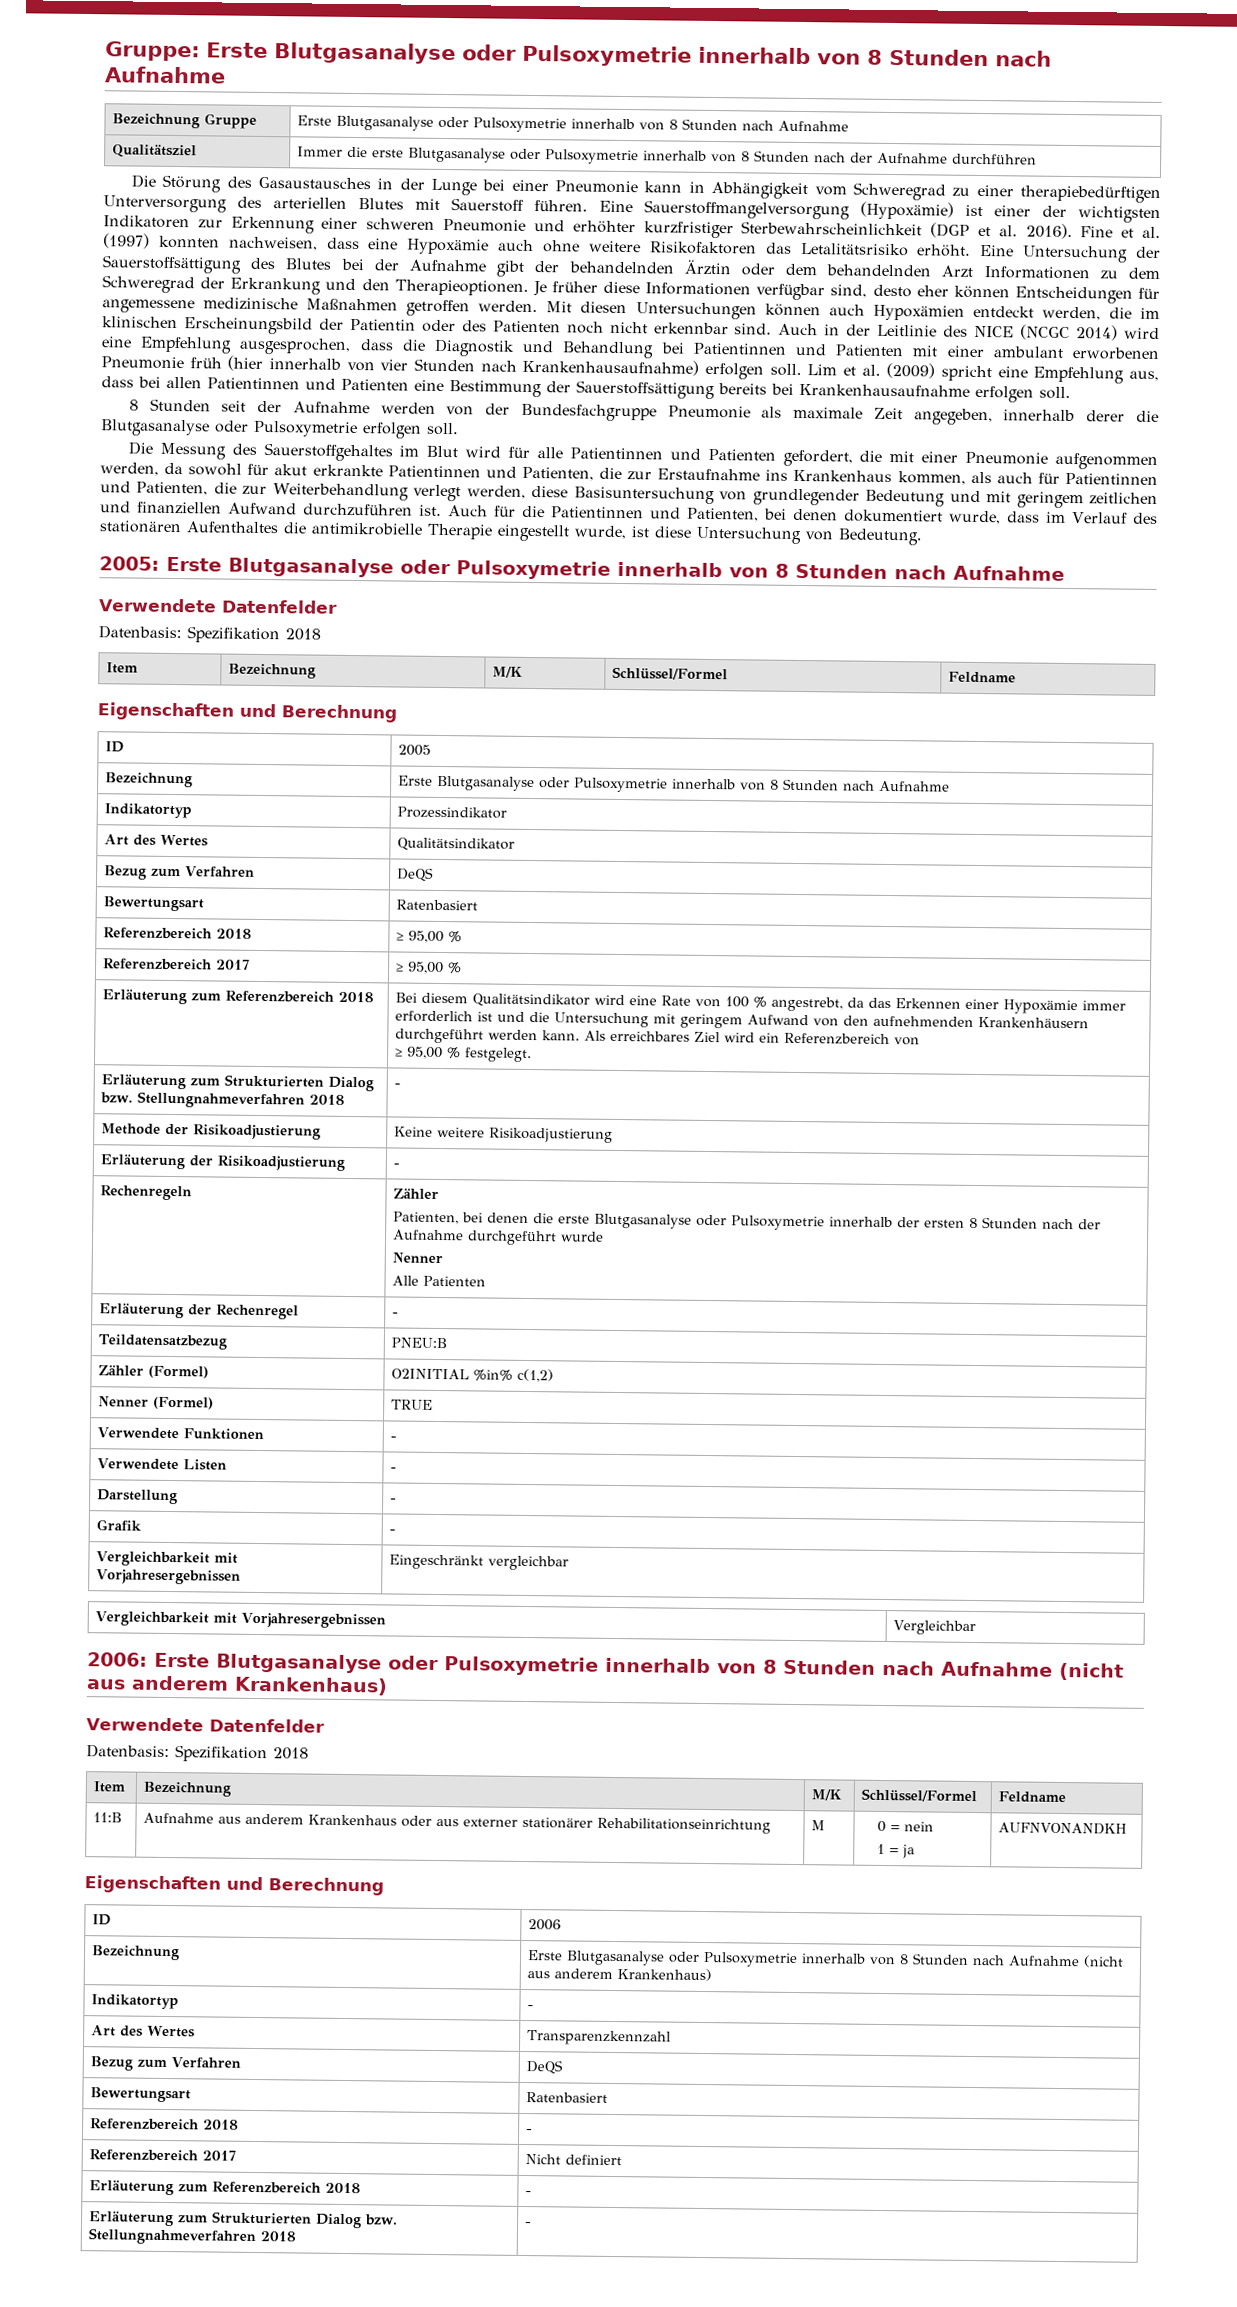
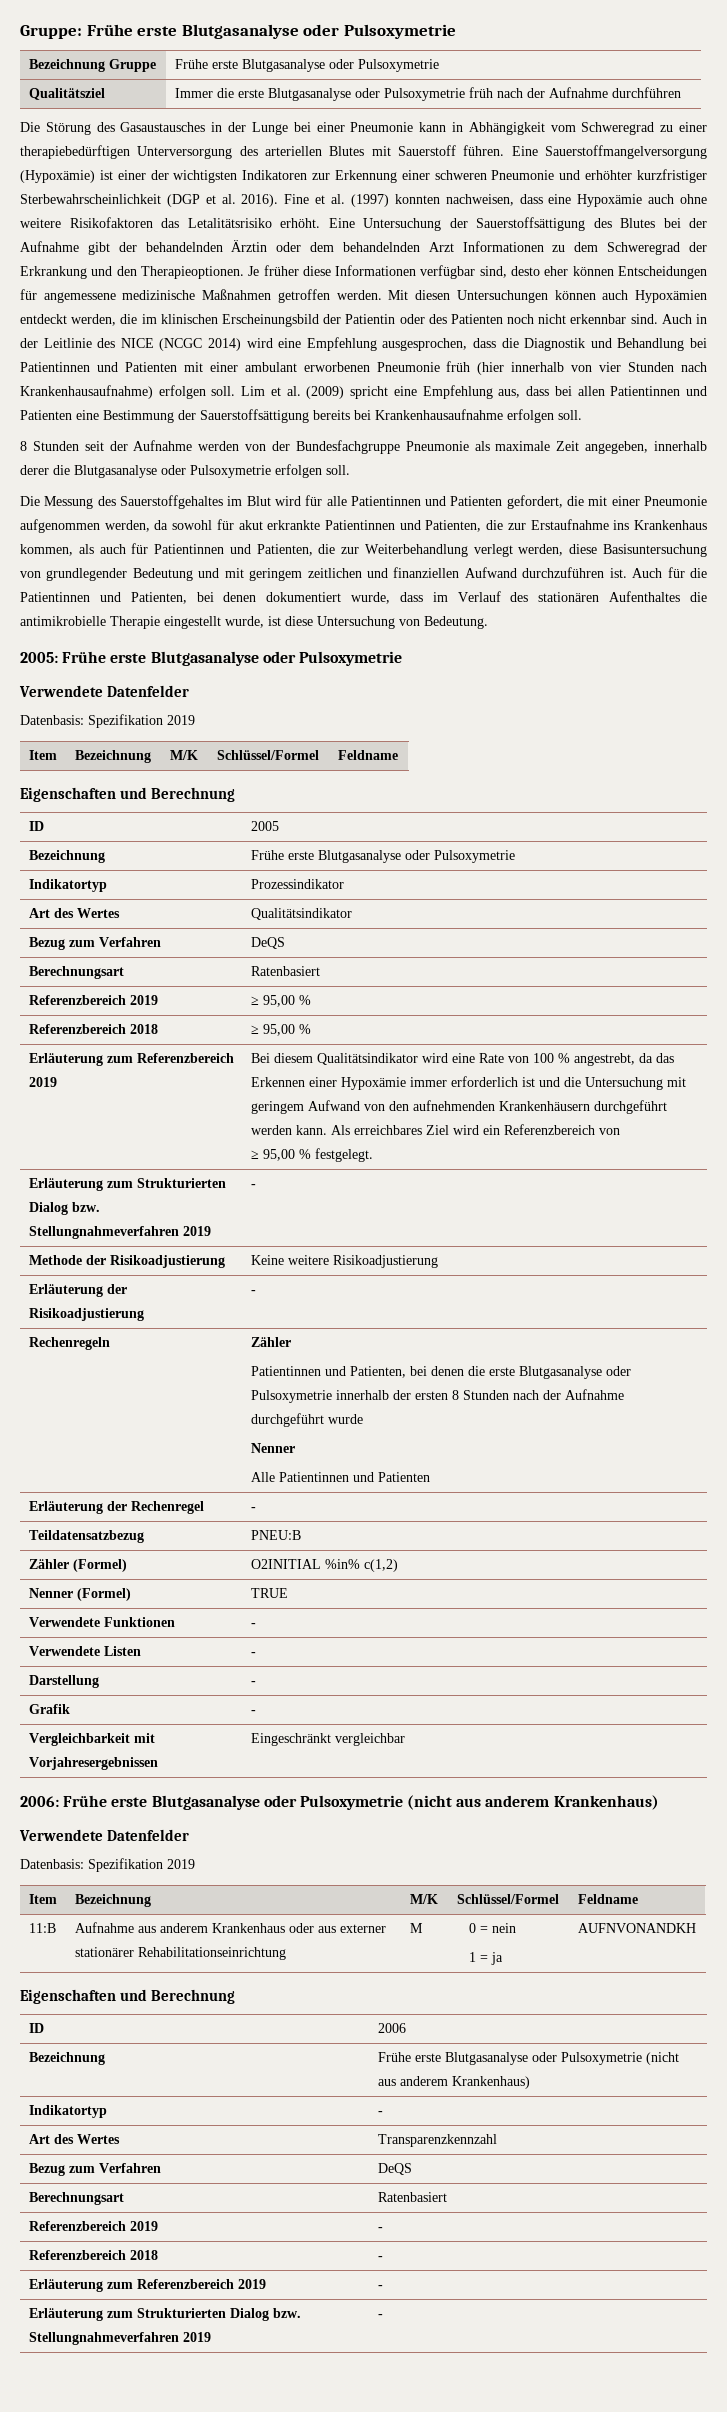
[206,42,1052,67] [104,66,226,84] Erste Blutgasanalyse oder Pulsoxymetrie innerhalb von 8 Stunden nach Aufnahme -> [86,24,456,39] Frühe erste Blutgasanalyse oder Pulsoxymetrie
[297,115,850,133] Erste Blutgasanalyse oder Pulsoxymetrie innerhalb von 8 Stunden nach Aufnahme -> [174,59,439,72] Frühe erste Blutgasanalyse oder Pulsoxymetrie
[643,150,811,163] innerhalb von 8 Stunden -> [468,87,493,98] früh
[166,556,1065,581] [99,598,338,614] [98,625,321,644] Erste Blutgasanalyse oder Pulsoxymetrie innerhalb von 8 Stunden nach Aufnahme // Verwendete Datenfelder // Datenbasis: Spezifikation 2018 -> [62,651,402,666] [19,685,189,697] [20,714,195,728] Frühe erste Blutgasanalyse oder Pulsoxymetrie // Verwendete Datenfelder // Datenbasis: Spezifikation 2019
[398,775,951,793] Erste Blutgasanalyse oder Pulsoxymetrie innerhalb von 8 Stunden nach Aufnahme -> [250,850,515,863] Frühe erste Blutgasanalyse oder Pulsoxymetrie
[103,896,205,912] [396,899,479,911] Bewertungsart | Ratenbasiert -> [28,966,124,979] [250,966,320,976] [28,995,158,1005] [250,995,311,1007] Berechnungsart | Ratenbasiert // Referenzbereich 2019 | ≥ 95,00 %
[103,958,251,971] [396,961,463,975] [102,989,375,1005] // Referenzbereich 2017 | ≥ 95,00 % // Erläuterung zum Referenzbereich 2018 -> [28,1053,234,1066] [28,1077,57,1087] // Erläuterung zum Referenzbereich 2019
[309,1094,346,1105] 2018 -> [182,1226,211,1236] 2019
(440, 1194) none -> [250,1366,346,1376] Patientinnen und
(420, 1280) none -> [278,1472,374,1482] Patientinnen und
[95,1611,387,1629] [893,1620,977,1636] // Vergleichbarkeit mit Vorjahresergebnissen | Vergleichbar -> (405, 1739) none
[154,1652,1053,1677] Erste Blutgasanalyse oder Pulsoxymetrie innerhalb von 8 Stunden nach Aufnahme -> [63,1795,403,1810] Frühe erste Blutgasanalyse oder Pulsoxymetrie
[273,1747,309,1760] 2018 -> [167,1859,195,1869] 2019
[527,1950,1081,1968] Erste Blutgasanalyse oder Pulsoxymetrie innerhalb von 8 Stunden nach Aufnahme -> [377,2052,642,2065] Frühe erste Blutgasanalyse oder Pulsoxymetrie
[90,2087,192,2103] [526,2092,609,2103] [90,2118,240,2131] [526,2129,534,2134] [89,2149,237,2162] [525,2154,623,2166] [89,2180,362,2196] Bewertungsart | Ratenbasiert // Referenzbereich 2018 | - // Referenzbereich 2017 | Nicht definiert // Erläuterung zum Referenzbereich 2018 -> [28,2192,124,2205] [377,2192,447,2202] [28,2221,158,2231] [377,2227,383,2231] [28,2250,158,2260] [377,2256,383,2260] [28,2279,266,2292] Berechnungsart | Ratenbasiert // Referenzbereich 2019 | - // Referenzbereich 2018 | - // Erläuterung zum Referenzbereich 2019
[260,2231,297,2242] 2018 -> [182,2332,211,2342] 2019

